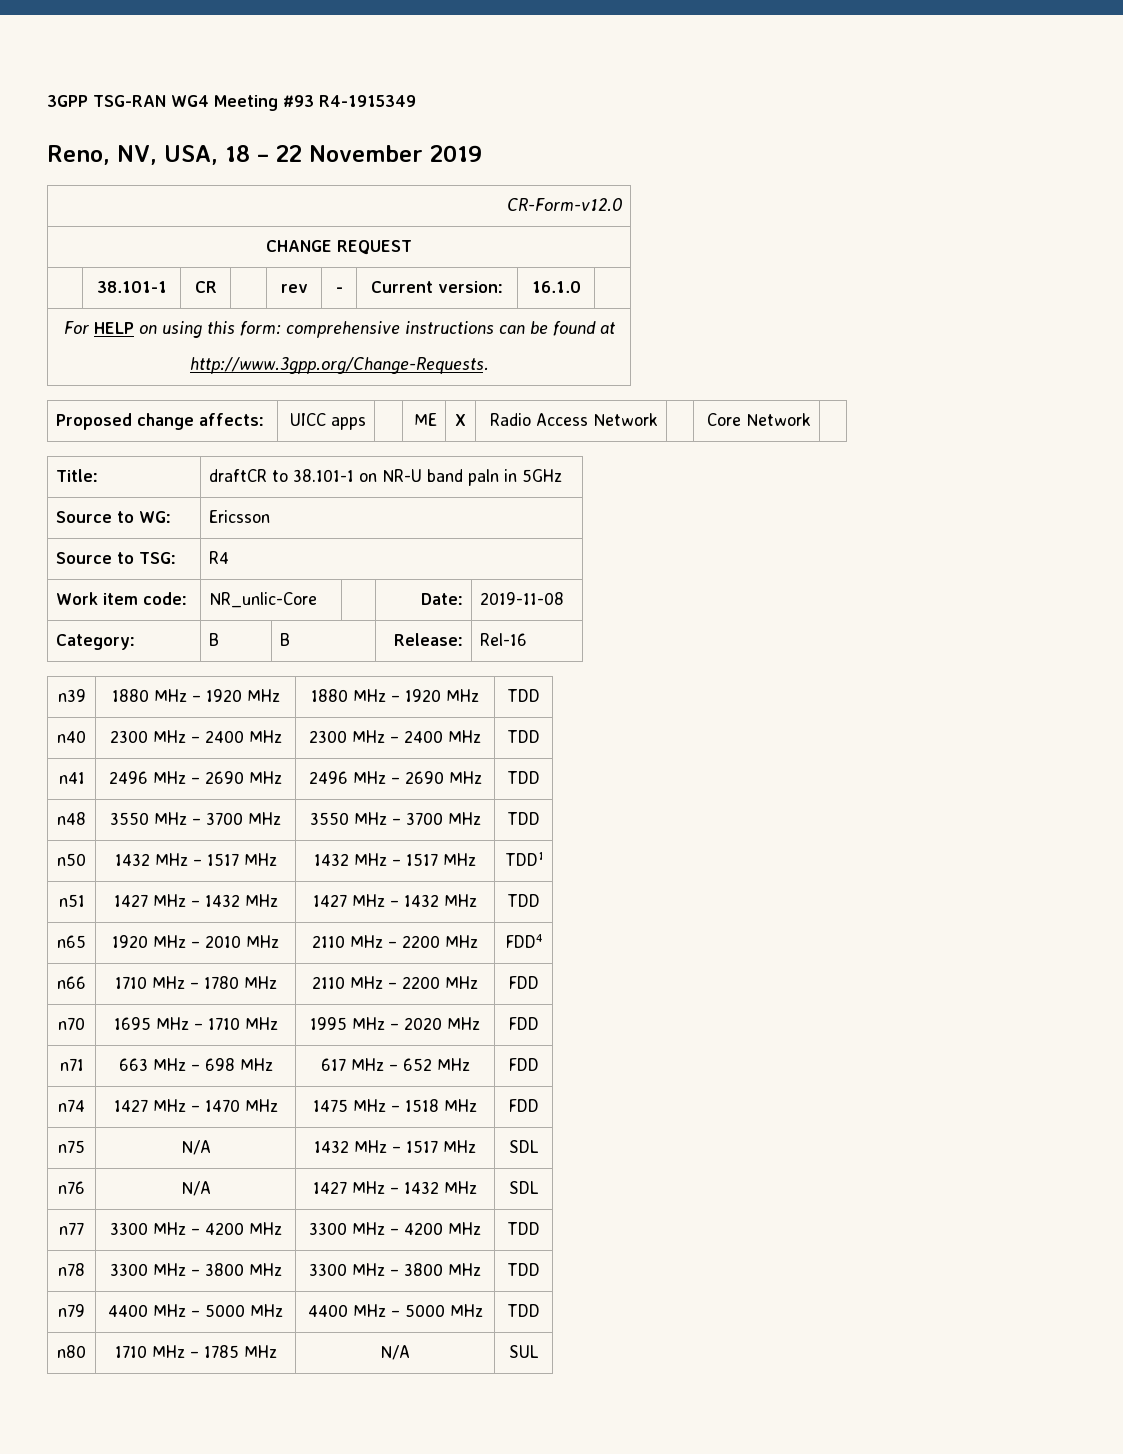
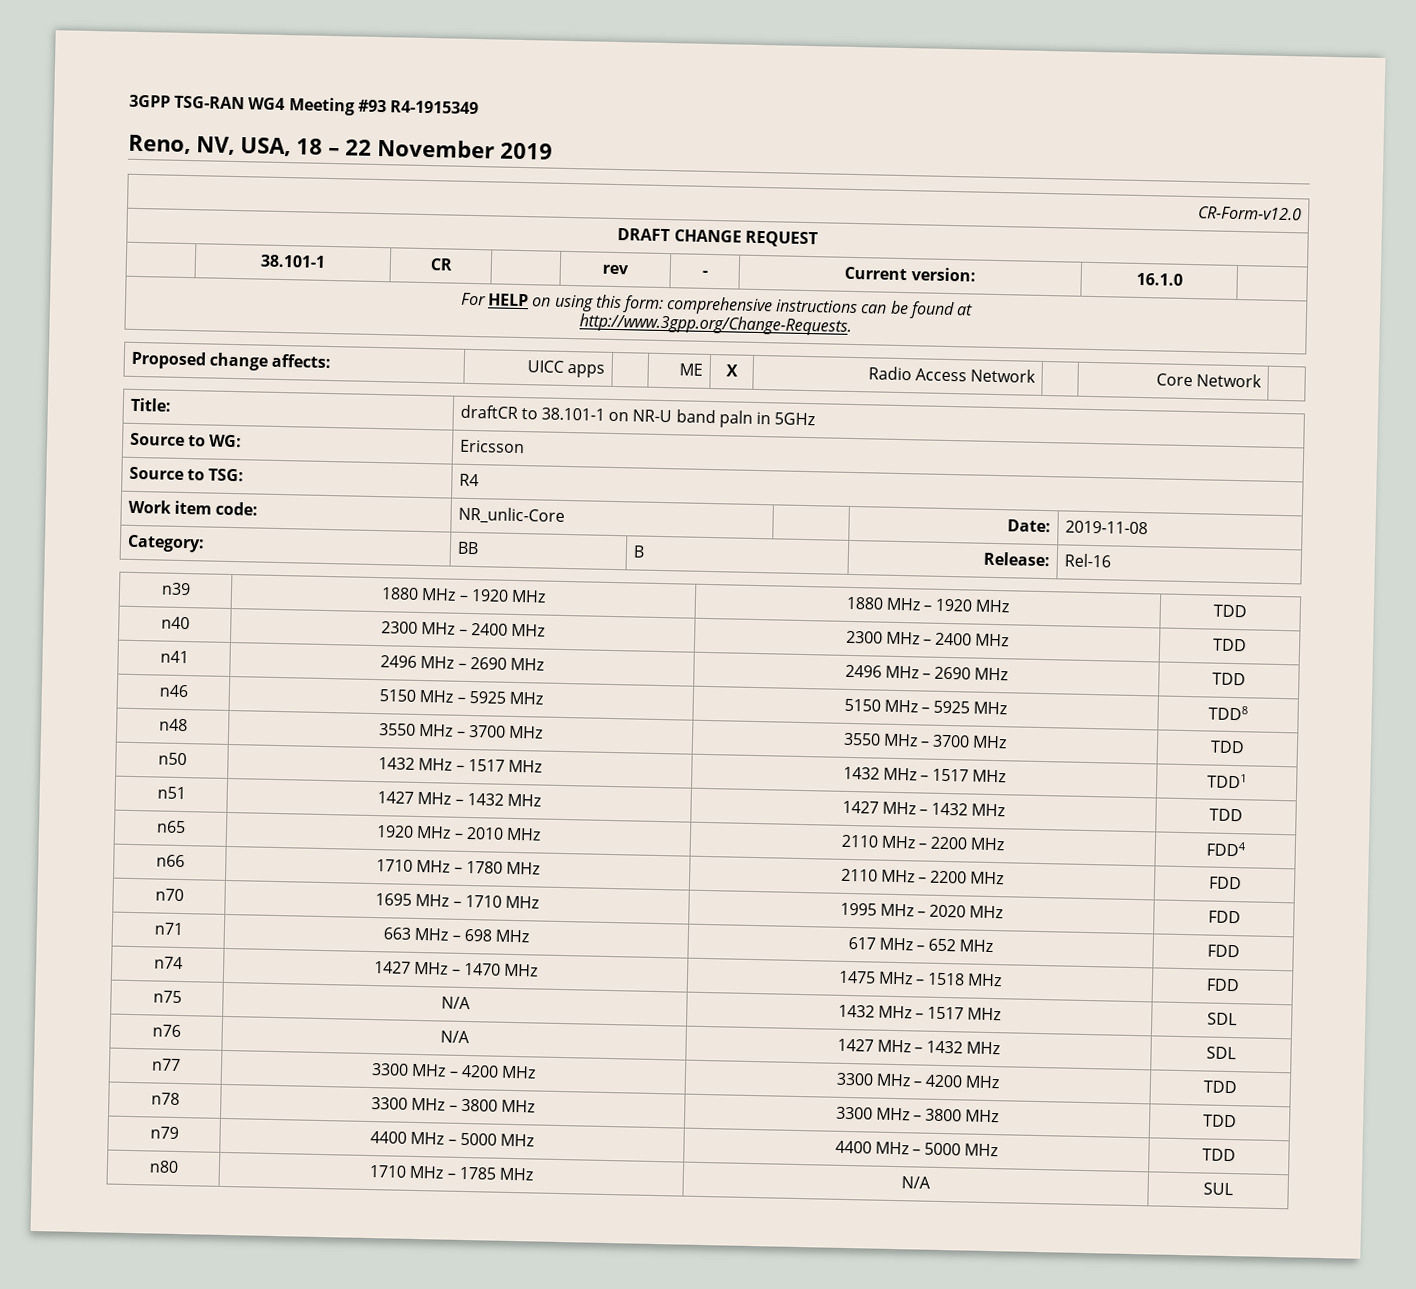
(622, 205) none -> [617,228,671,242] DRAFT
[209,633,220,646] B -> [456,541,479,555] BB
(540, 777) none -> [158,684,189,698] [379,689,543,705] [843,698,1008,715] [1208,705,1248,721] // n46 | 5150 MHz – 5925 MHz | 5150 MHz – 5925 MHz | TDD8

